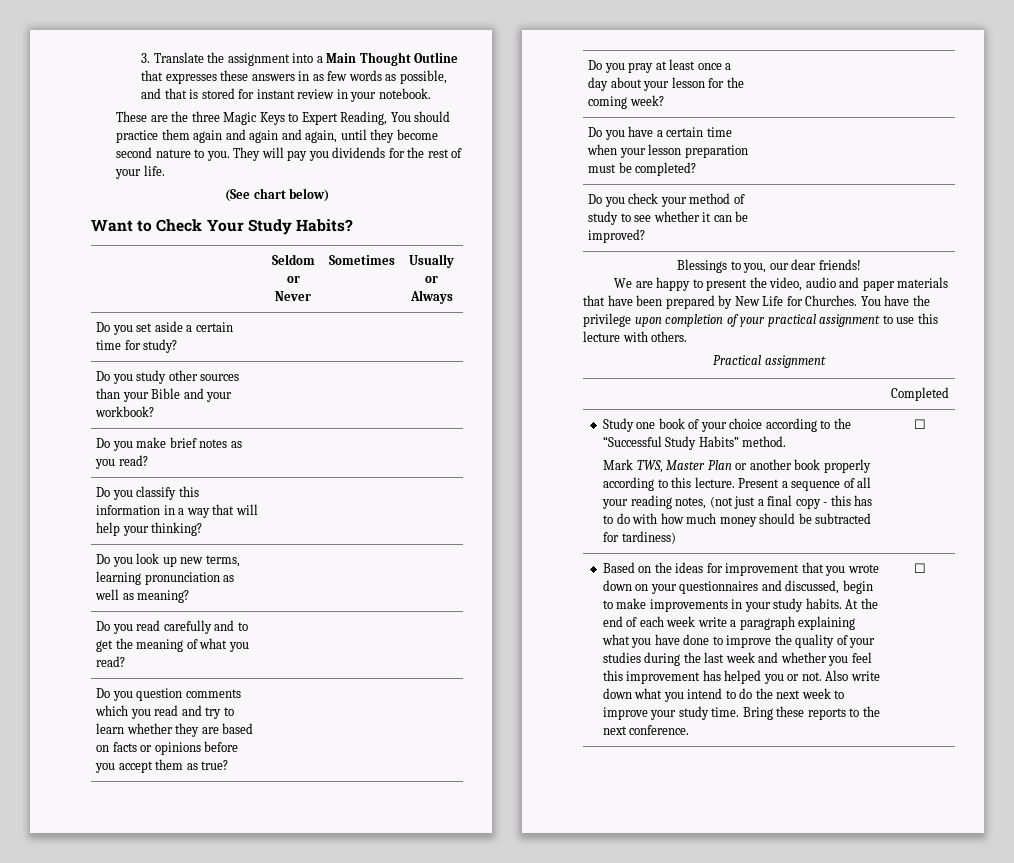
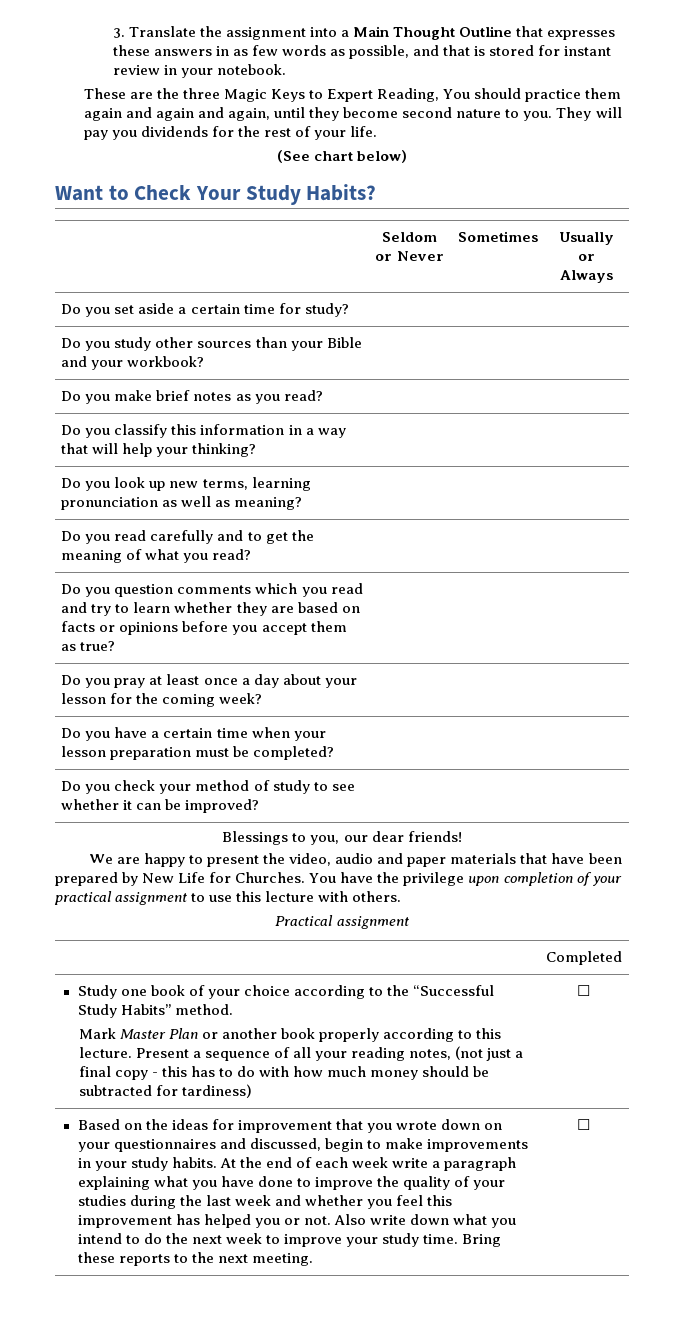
[636,460,663,473] TWS, -> (116, 1033) none
[629,725,690,735] conference. -> [252,1253,314,1266] meeting.

